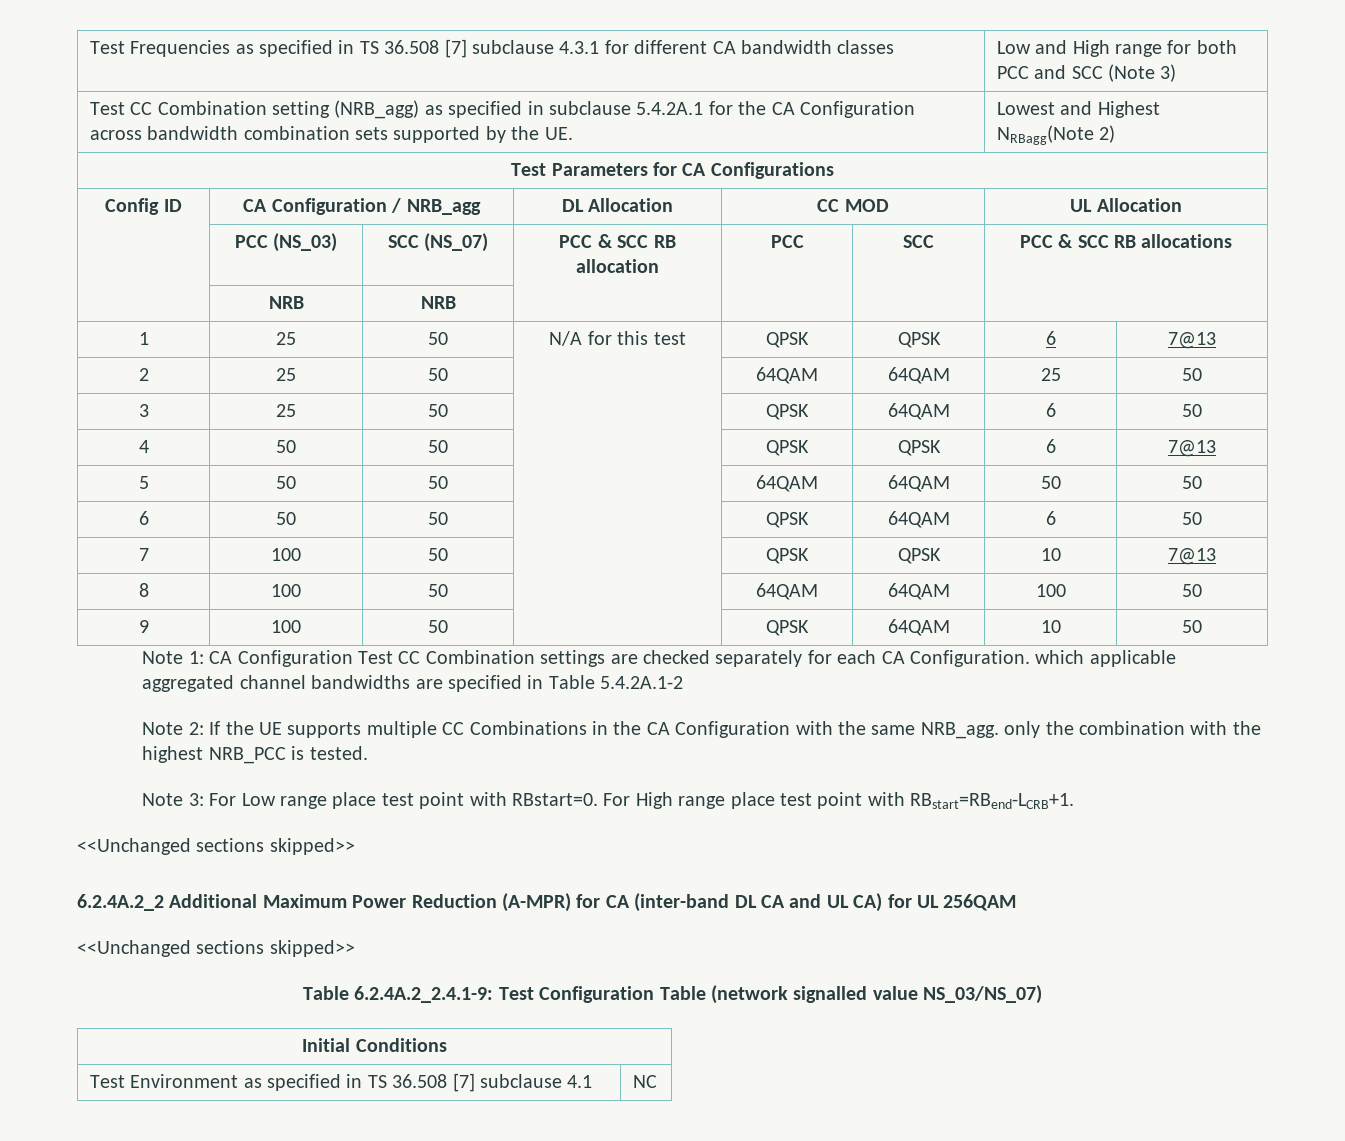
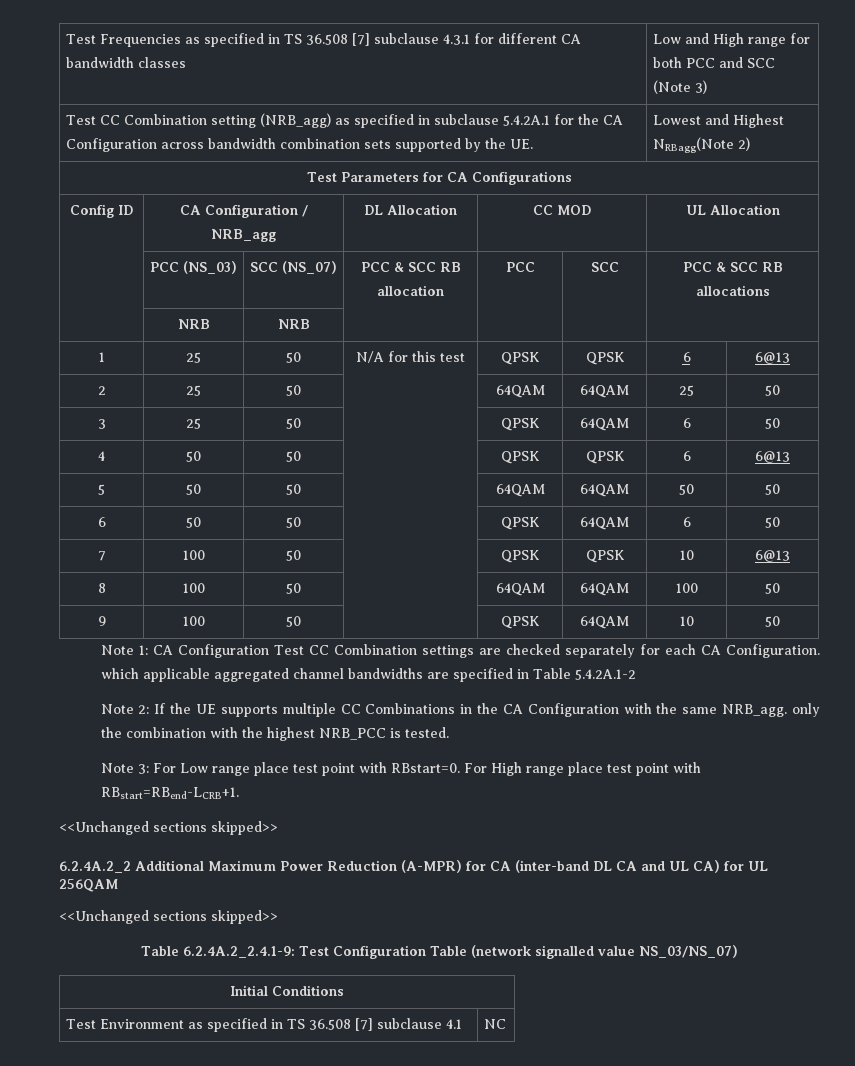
[1168,332,1216,349] 7@13 -> [755,352,790,364] 6@13
[1168,440,1216,457] 7@13 -> [755,451,790,463] 6@13
[1168,548,1216,565] 7@13 -> [755,550,790,562] 6@13

